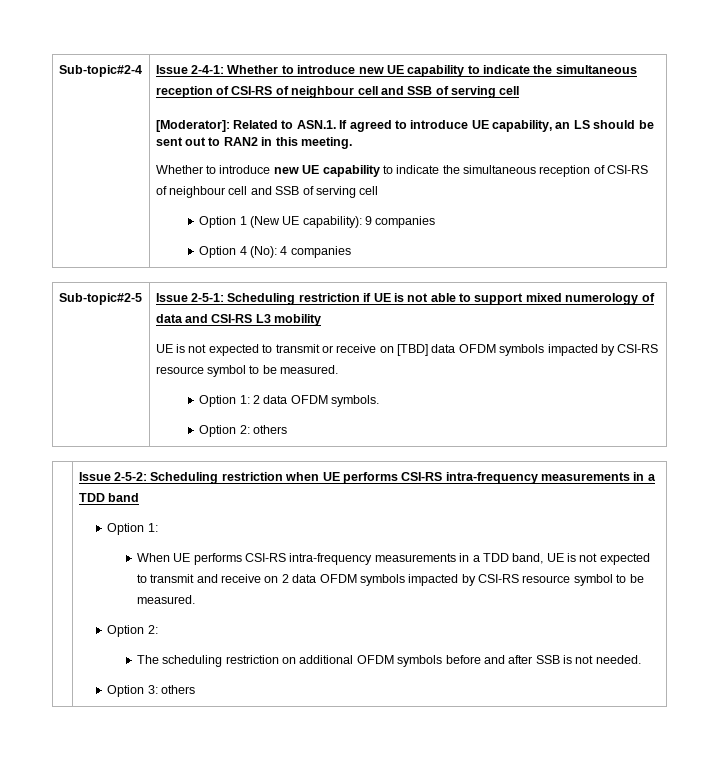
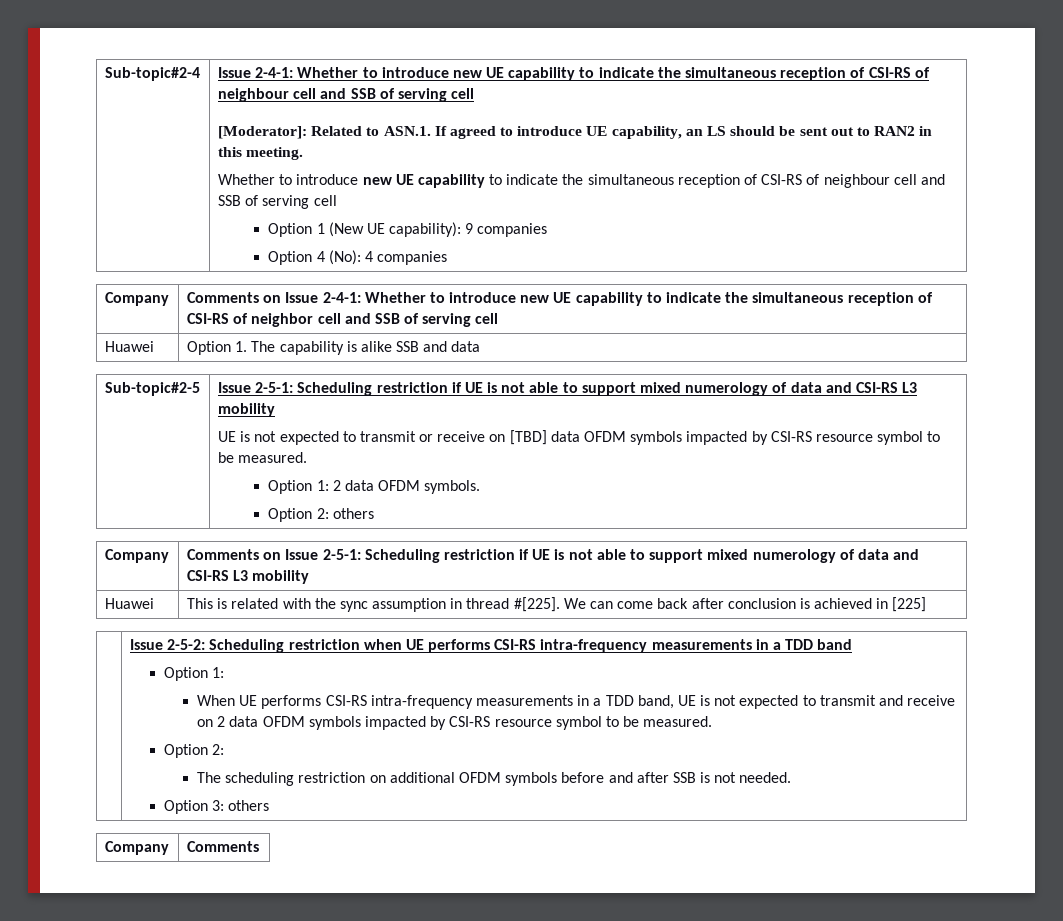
(351, 252) none -> [104,292,169,306] [186,292,933,306] [186,313,499,327] [104,341,154,352] [186,341,481,355] // Company | Comments on Issue 2-4-1: Whether to introduce new UE capability to indicate the simultaneous reception of CSI-RS of neighbor cell and SSB of serving cell // Huawei | Option 1. The capability is alike SSB and data
(287, 429) none -> [104,549,169,563] [186,549,920,563] [186,570,310,584] [104,598,154,609] [186,597,927,612] // Company | Comments on Issue 2-5-1: Scheduling restriction if UE is not able to support mixed numerology of data and CSI-RS L3 mobility // Huawei | This is related with the sync assumption in thread #[225]. We can come back after conclusion is achieved in [225]
(196, 689) none -> [104,841,169,855] [186,841,259,852] // Company | Comments

